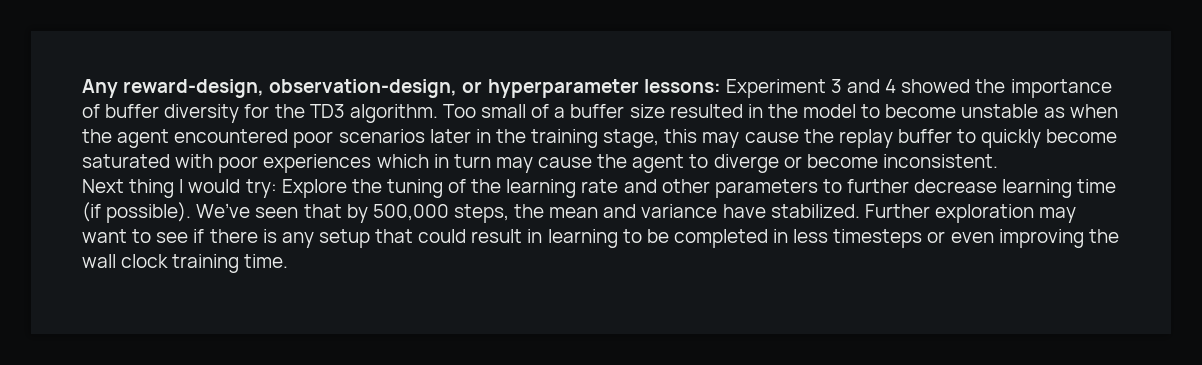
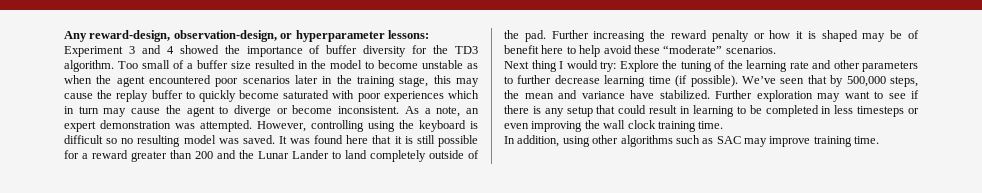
(998, 161) none -> [404,106,480,117] [64,120,478,132] [64,135,478,147] [64,150,479,162] [504,30,919,42] [504,45,776,57] As a note, an expert demonstration was attempted. However, controlling using the keyboard is difficult so no resulting model was saved. It was found here that it is still possible for a reward greater than 200 and the Lunar Lander to land completely outside of the pad. Further increasing the reward penalty or how it is shaped may be of benefit here to help avoid these “moderate” scenarios.
(289, 261) none -> [504,135,880,147] // In addition, using other algorithms such as SAC may improve training time.

